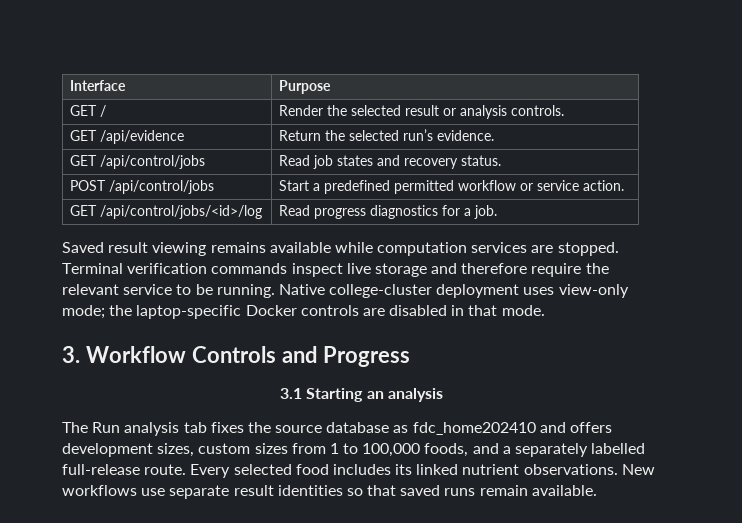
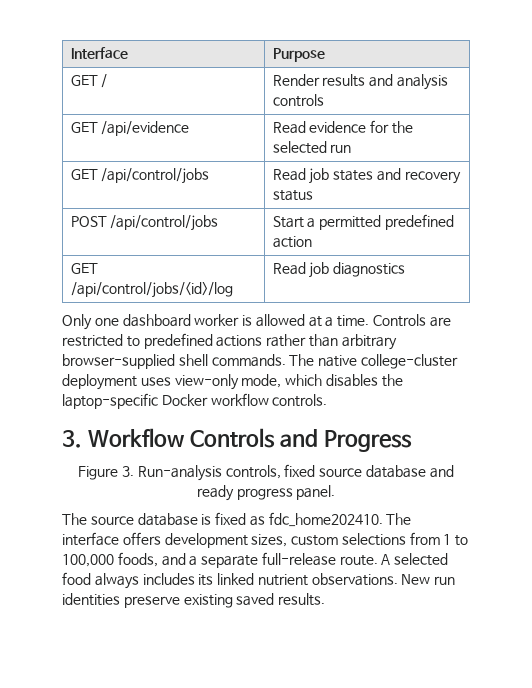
[326,105,564,119] [69,130,184,144] [278,129,494,141] the selected result or analysis controls. // GET /api/evidence | Return the selected run’s evidence. -> [322,74,448,90] [272,94,324,107] [70,121,190,136] [272,120,413,134] [272,141,352,154] results and analysis controls // GET /api/evidence | Read evidence for the selected run
[460,155,501,166] status. -> [272,190,313,201] status
[323,180,624,194] predefined permitted workflow or service action. -> [319,214,454,230] [272,236,312,248] permitted predefined action
[313,208,366,219] progress -> [309,262,330,278] job
[441,205,497,219] [62,242,619,256] [62,263,609,277] [62,284,629,298] [62,305,545,319] for a job. // Saved result viewing remains available while computation services are stopped. Terminal verification commands inspect live storage and therefore require the relevant service to be running. Native college-cluster deployment uses view-only mode; the laptop-specific Docker controls are disabled in that mode. -> [62,314,451,330] [62,333,397,350] [62,354,458,369] [62,374,403,390] [62,393,328,409] // Only one dashboard worker is allowed at a time. Controls are restricted to predefined actions rather than arbitrary browser-supplied shell commands. The native college-cluster deployment uses view-only mode, which disables the laptop-specific Docker workflow controls.
[280,388,443,402] [62,422,566,436] 3.1 Starting an analysis // The Run analysis tab fixes the source database as fdc_home202410 and -> [78,464,454,481] [196,485,336,501] [62,512,412,527] [62,532,119,546] Figure 3. Run-analysis controls, fixed source database and ready progress panel. // The source database is fixed as fdc_home202410. The interface
[254,443,288,454] sizes -> [341,533,406,546] selections
[515,443,646,457] separately labelled -> [201,555,259,568] separate
[190,464,231,478] Every -> [381,554,391,565] A
(329, 469) none -> [94,573,139,589] always
[62,485,597,499] workflows use separate result identities so that saved runs remain available. -> [434,576,456,585] [62,593,326,608] run identities preserve existing saved results.

